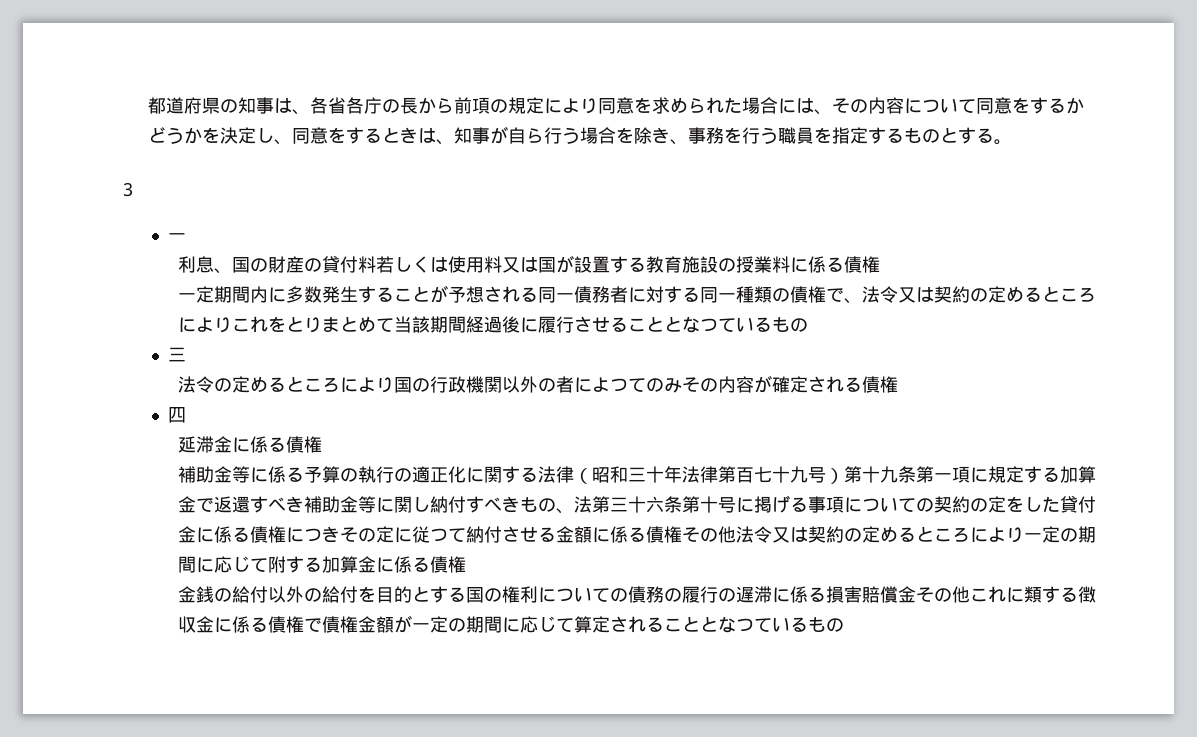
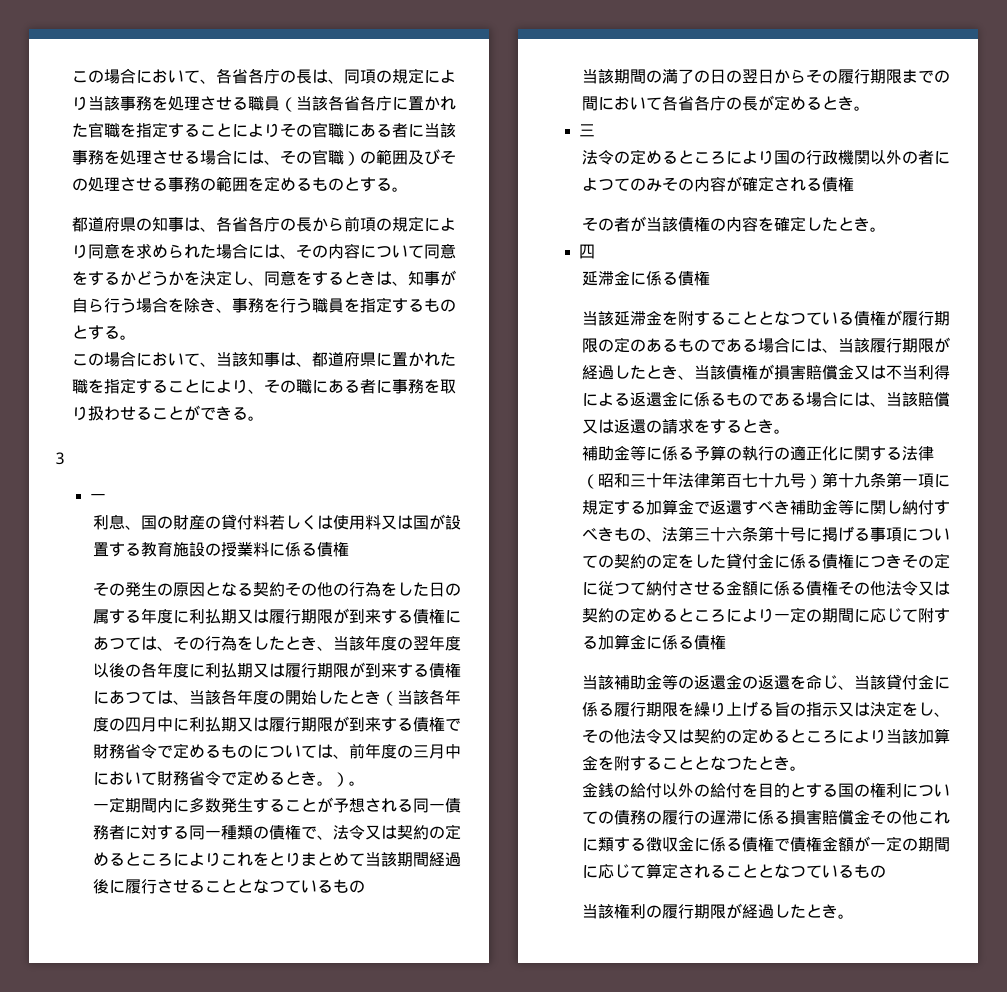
(148, 105) none -> [72,68,457,84] [72,95,457,112] [72,122,457,138] [72,149,457,166] [72,176,409,192] この場合において、各省各庁の長は、同項の規定により当該事務を処理させる職員（当該各省各庁に置かれた官職を指定することによりその官職にある者に当該事務を処理させる場合には、その官職）の範囲及びその処理させる事務の範囲を定めるものとする。 //
(1013, 142) none -> [72,351,457,367] [72,378,457,394] [72,405,265,421] // この場合において、当該知事は、都道府県に置かれた職を指定することにより、その職にある者に事務を取り扱わせることができる。
(880, 264) none -> [92,582,461,597] [92,608,461,624] [92,635,461,651] [92,662,461,678] [92,689,461,706] [92,716,461,732] [92,743,461,759] [92,770,365,787] // その発生の原因となる契約その他の行為をした日の属する年度に利払期又は履行期限が到来する債権にあつては、その行為をしたとき、当該年度の翌年度以後の各年度に利払期又は履行期限が到来する債権にあつては、当該各年度の開始したとき（当該各年度の四月中に利払期又は履行期限が到来する債権で財務省令で定めるものについては、前年度の三月中において財務省令で定めるとき。）。
(808, 325) none -> [581,69,950,84] [581,95,870,111] // 当該期間の満了の日の翌日からその履行期限までの間において各省各庁の長が定めるとき。
(898, 384) none -> [581,216,886,232] // その者が当該債権の内容を確定したとき。
(322, 444) none -> [581,310,950,326] [581,337,950,353] [581,364,950,380] [581,391,950,407] [581,418,790,434] // 当該延滞金を附することとなつている債権が履行期限の定のあるものである場合には、当該履行期限が経過したとき、当該債権が損害賠償金又は不当利得による返還金に係るものである場合には、当該賠償又は返還の請求をするとき。
(466, 564) none -> [581,674,950,690] [581,701,950,717] [581,728,950,744] [581,756,806,771] // 当該補助金等の返還金の返還を命じ、当該貸付金に係る履行期限を繰り上げる旨の指示又は決定をし、その他法令又は契約の定めるところにより当該加算金を附することとなつたとき。
(844, 625) none -> [581,903,854,919] // 当該権利の履行期限が経過したとき。

